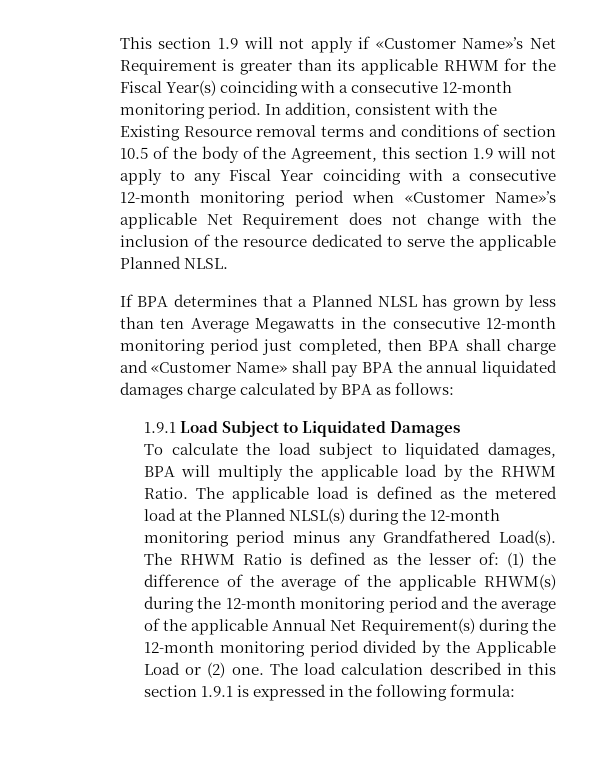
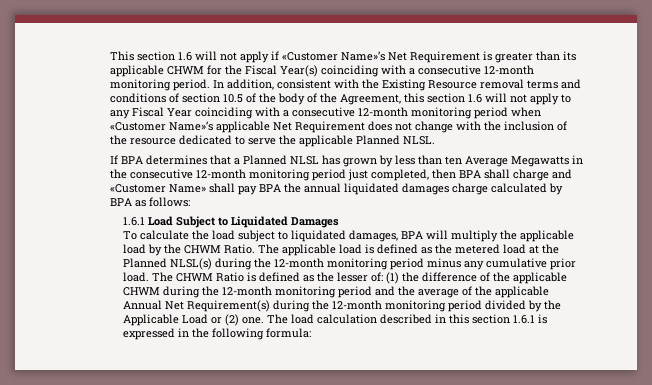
[217,38,238,49] 1.9 -> [177,52,192,61] 1.6
[443,60,499,71] RHWM -> [166,66,204,75] CHWM
[473,148,494,159] 1.9 -> [467,94,482,103] 1.6
[143,422,176,433] 1.9.1 -> [123,217,146,226] 1.6.1
[501,466,556,477] RHWM -> [184,245,222,254] CHWM
[383,530,556,546] [143,553,235,565] Grandfathered Load(s). The RHWM -> [486,258,577,270] [123,272,214,282] cumulative prior load. The CHWM
[281,574,556,591] average of the applicable RHWM(s) -> [513,272,568,284] [123,287,161,296] applicable CHWM
[200,686,233,697] 1.9.1 -> [513,315,536,324] 1.6.1

